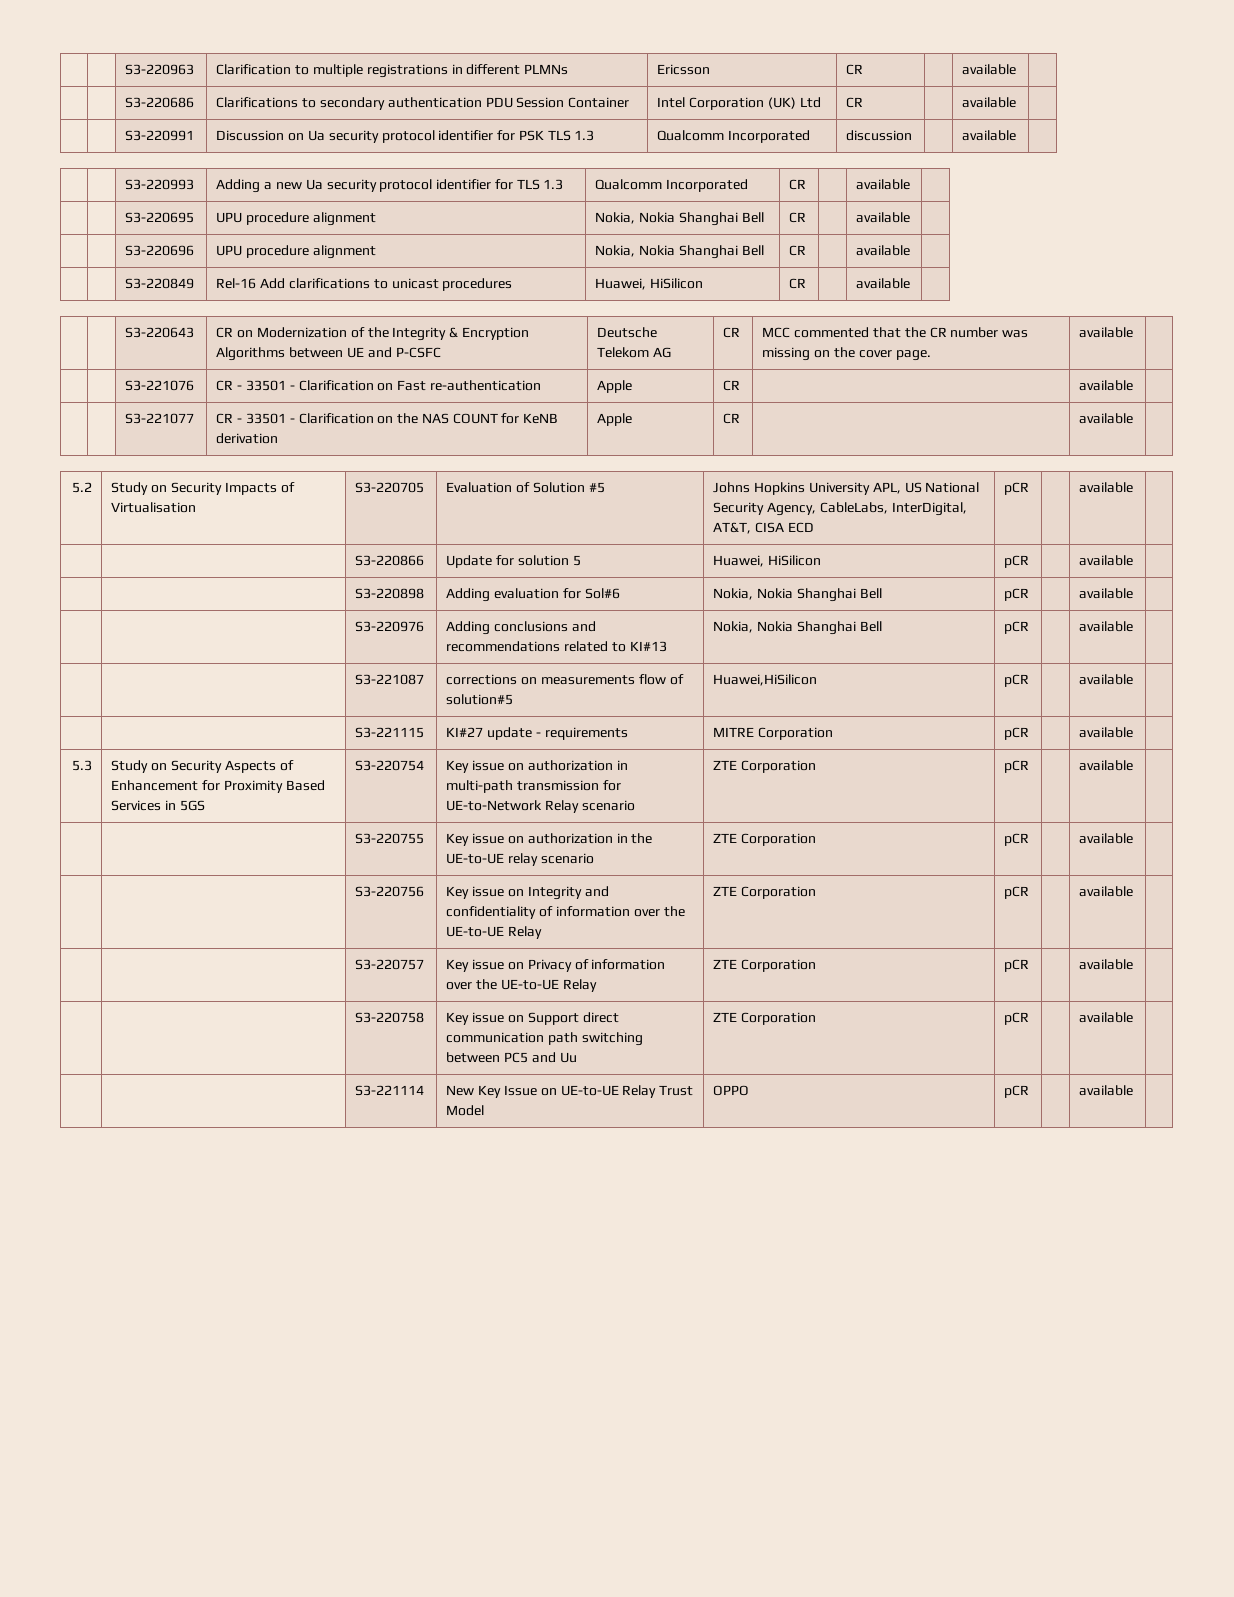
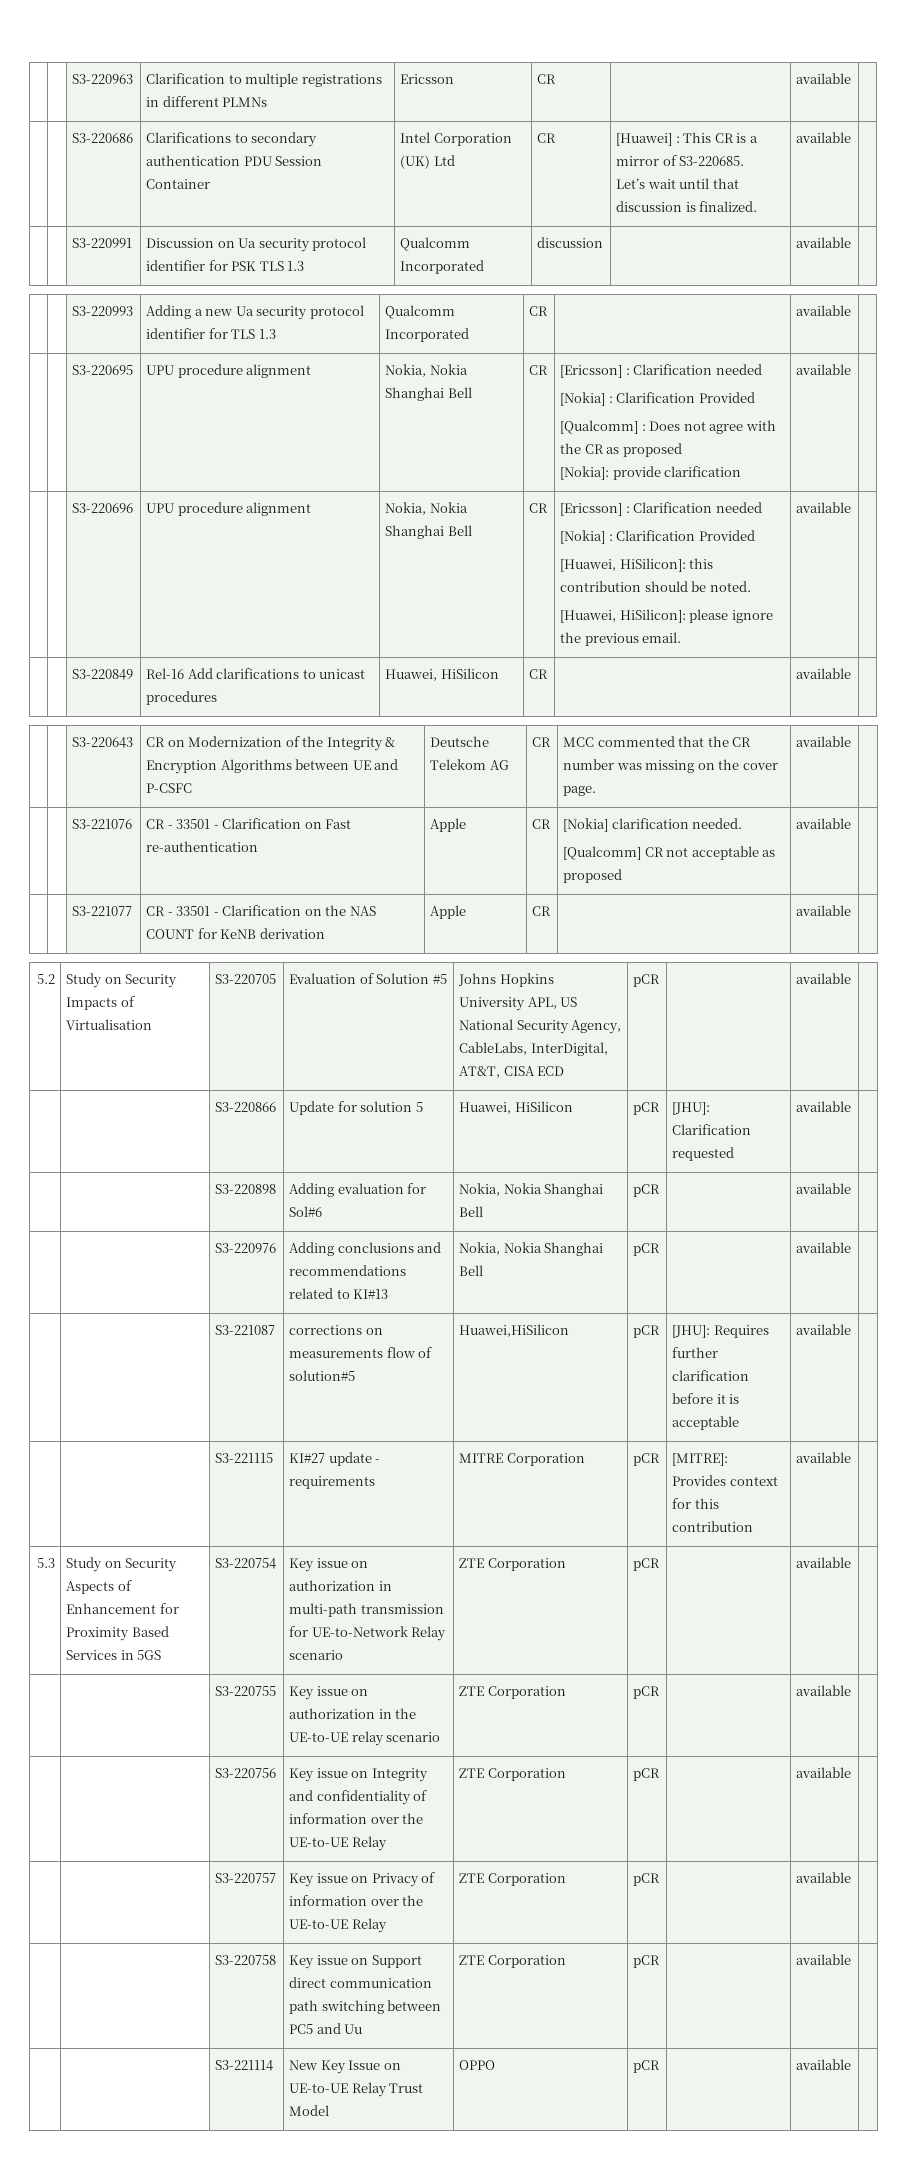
(864, 102) none -> [616,132,758,146] [616,155,745,166] [616,178,739,189] [616,201,758,212] [Huawei] : This CR is a mirror of S3-220685. // Let’s wait until that discussion is finalized.
(807, 217) none -> [560,364,762,378] [560,392,755,406] [560,420,776,434] [560,443,682,457] [560,466,742,480] [Ericsson] : Clarification needed // [Nokia] : Clarification Provided // [Qualcomm] : Does not agree with the CR as proposed // [Nokia]: provide clarification
(807, 250) none -> [560,502,762,516] [560,530,755,544] [560,558,714,572] [560,581,751,592] [560,609,773,623] [560,632,682,646] [Ericsson] : Clarification needed // [Nokia] : Clarification Provided // [Huawei, HiSilicon]: this contribution should be noted. // [Huawei, HiSilicon]: please ignore the previous email.
(741, 385) none -> [563,818,743,832] [563,846,776,860] [563,869,623,883] [Nokia] clarification needed. // [Qualcomm] CR not acceptable as proposed
(1030, 561) none -> [672,1102,711,1115] [672,1124,752,1135] [672,1147,735,1161] [JHU]: Clarification requested
(1030, 680) none -> [672,1325,769,1338] [672,1347,719,1358] [672,1370,750,1381] [672,1393,740,1404] [672,1416,740,1430] [JHU]: Requires further clarification before it is acceptable
(1030, 733) none -> [672,1453,729,1466] [672,1475,778,1486] [672,1498,719,1509] [672,1521,754,1532] [MITRE]: Provides context for this contribution

